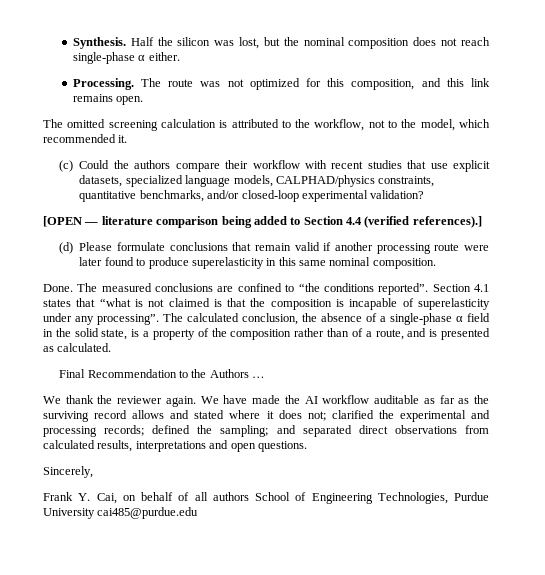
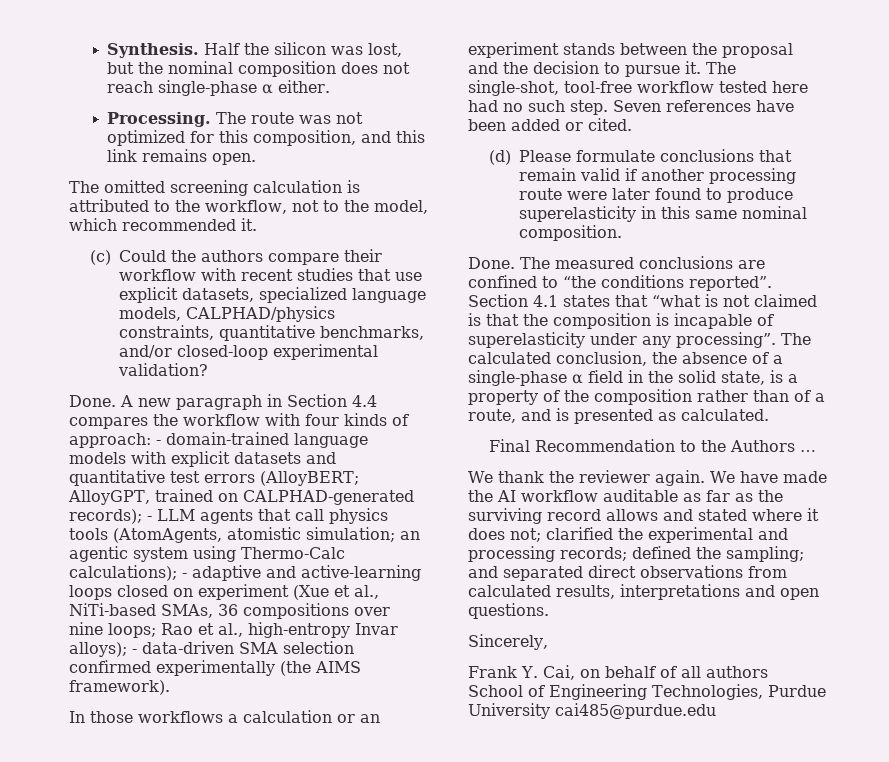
[43,216,482,228] [OPEN — literature comparison being added to Section 4.4 (verified references).] -> [69,394,377,410] [69,413,409,429] [69,432,368,448] [69,451,336,467] [69,470,359,486] [68,489,414,505] [69,508,388,524] [69,527,420,543] [69,546,345,562] [69,565,421,581] [69,584,379,600] [69,603,390,619] [69,622,398,638] [69,641,354,657] [69,660,361,676] [69,680,170,695] [69,710,380,723] [468,42,793,58] [468,61,736,77] [468,80,808,96] [468,100,794,115] [468,118,632,131] Done. A new paragraph in Section 4.4 compares the workflow with four kinds of approach: - domain-trained language models with explicit datasets and quantitative test errors (AlloyBERT; AlloyGPT, trained on CALPHAD-generated records); - LLM agents that call physics tools (AtomAgents, atomistic simulation; an agentic system using Thermo-Calc calculations); - adaptive and active-learning loops closed on experiment (Xue et al., NiTi-based SMAs, 36 compositions over nine loops; Rao et al., high-entropy Invar alloys); - data-driven SMA selection confirmed experimentally (the AIMS framework). // In those workflows a calculation or an experiment stands between the proposal and the decision to pursue it. The single-shot, tool-free workflow tested here had no such step. Seven references have been added or cited.

